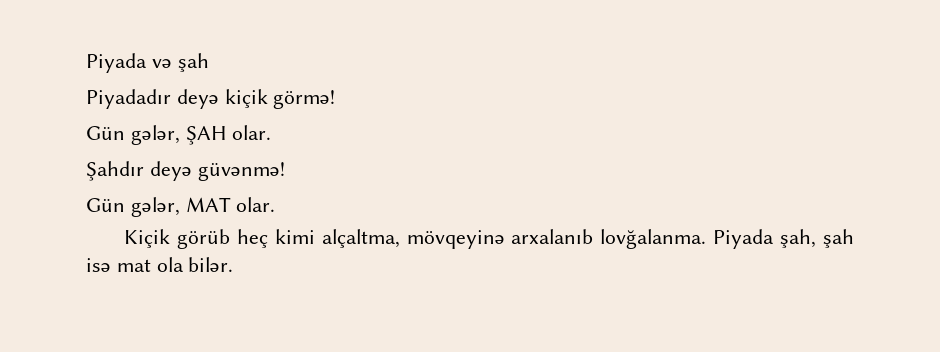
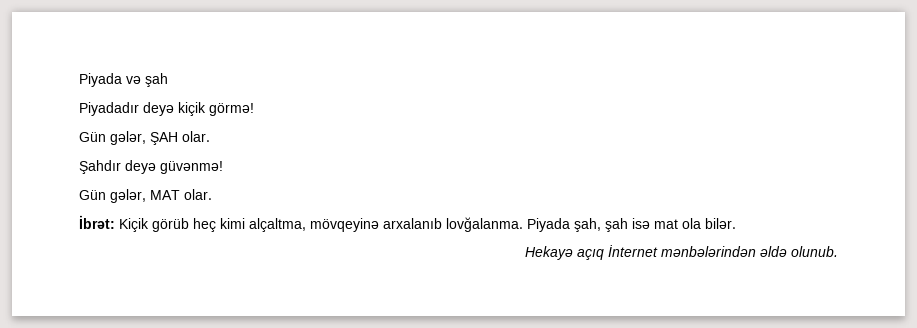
(276, 204) none -> [79,215,115,229] İbrət:
(234, 264) none -> [525,245,838,260] // Hekayə açıq İnternet mənbələrindən əldə olunub.

